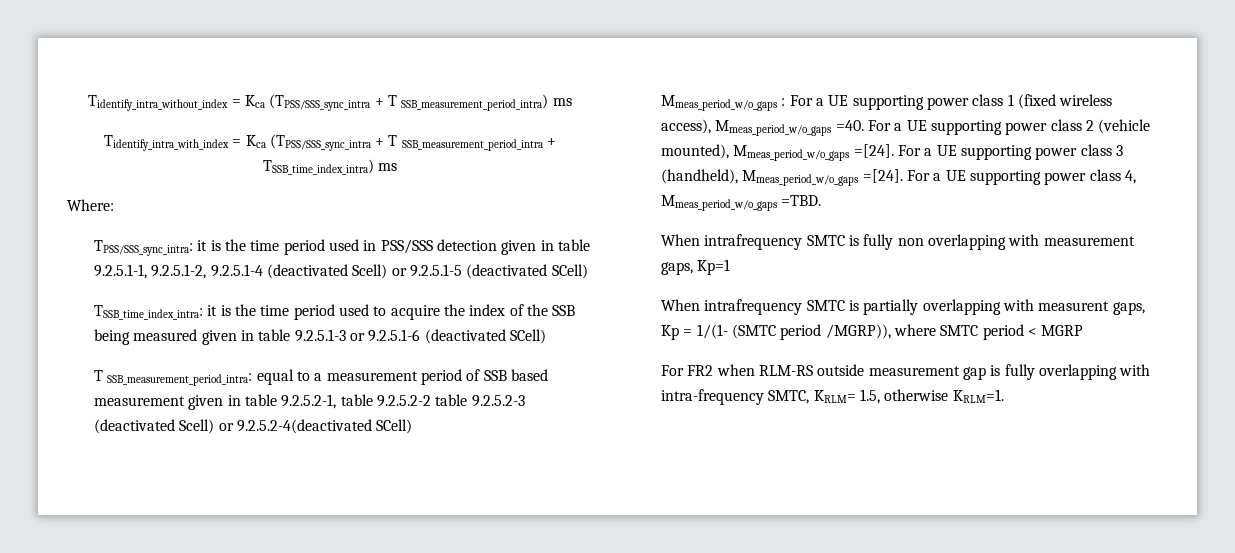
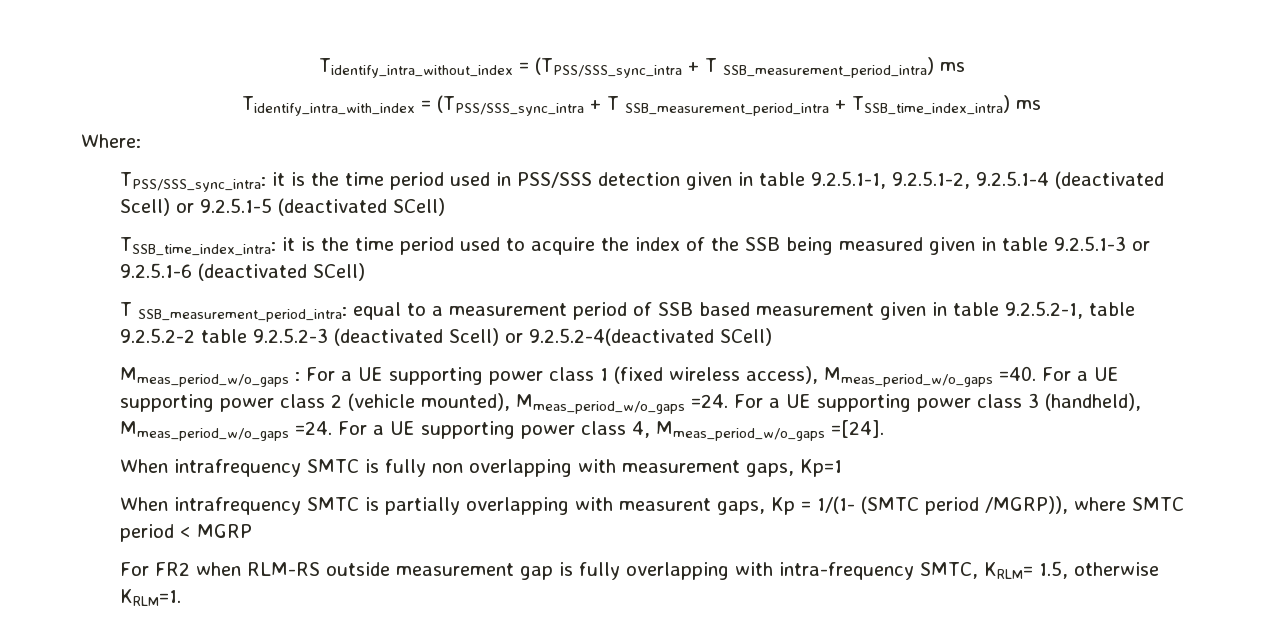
[245,95,266,108] Kca -> (529, 67) none
[245,135,266,148] Kca -> (431, 105) none
[853,144,894,158] =[24]. -> [690,394,728,408] =24.
[862,169,903,183] =[24]. -> [294,421,332,435] =24.
[781,195,822,206] =TBD. -> [830,420,884,438] =[24].

